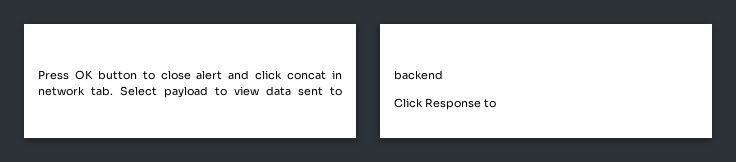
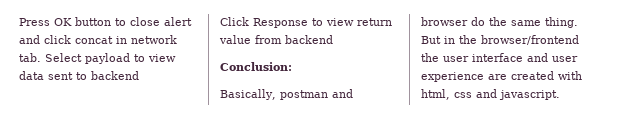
(496, 103) none -> [326,18,392,26] [219,35,333,44] [220,62,292,71] [220,89,353,100] [421,17,578,28] [421,35,579,45] [421,53,578,62] [421,71,582,82] [421,89,560,100] view return value from backend // Conclusion: // Basically, postman and browser do the same thing. But in the browser/frontend the user interface and user experience are created with html, css and javascript.

